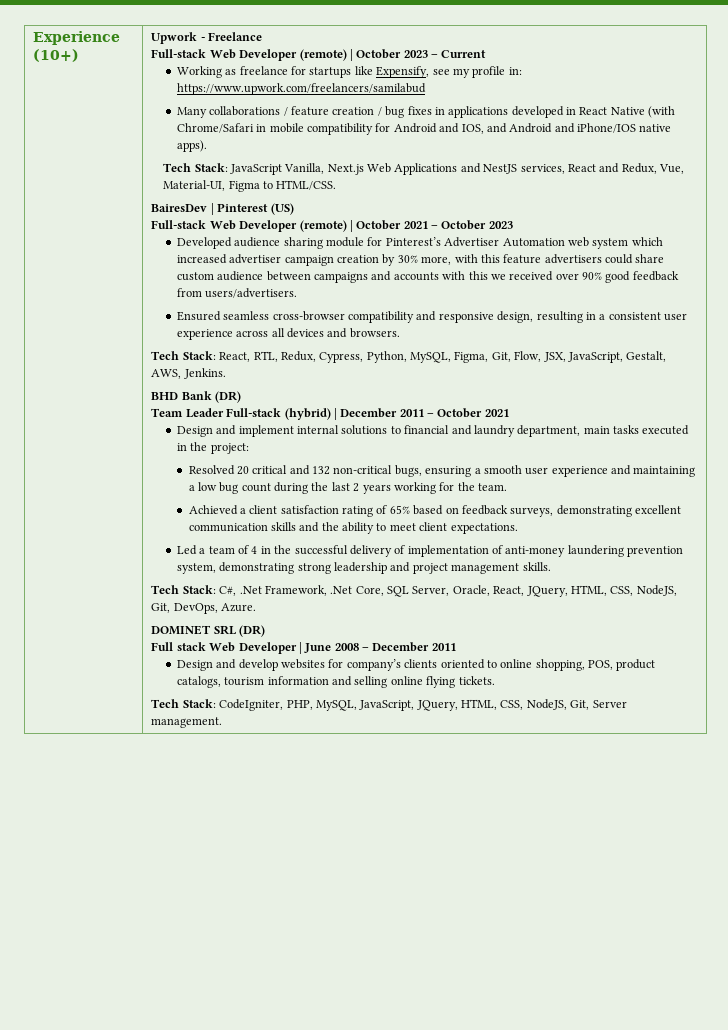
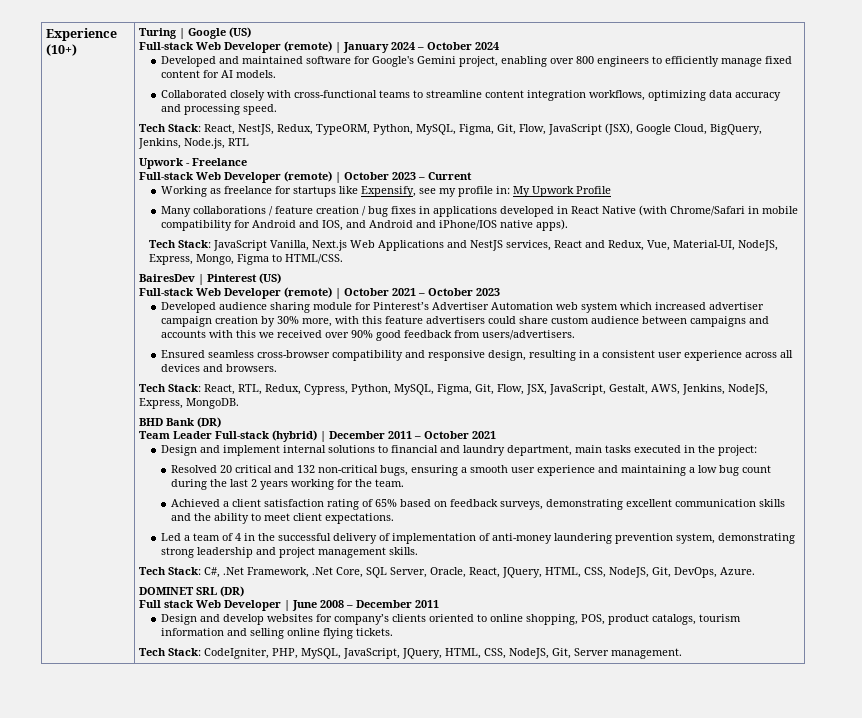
(80, 55) none -> [139,27,252,39] [139,41,500,53] [161,56,793,67] [161,70,277,78] [161,90,782,101] [161,104,278,115] [139,123,763,135] [138,138,250,149] Turing | Google (US) // Full-stack Web Developer (remote) | January 2024 – October 2024 // Developed and maintained software for Google's Gemini project, enabling over 800 engineers to efficiently manage fixed content for AI models. // Collaborated closely with cross-functional teams to streamline content integration workflows, optimizing data accuracy and processing speed. // Tech Stack: React, NestJS, Redux, TypeORM, Python, MySQL, Figma, Git, Flow, JavaScript (JSX), Google Cloud, BigQuery, Jenkins, Node.js, RTL //
[176,83,426,95] https://www.upwork.com/freelancers/samilabud -> [513,186,612,197] My Upwork Profile
(226, 185) none -> [737,240,778,251] [148,254,234,265] NodeJS, Express, Mongo,
[183,368,226,379] Jenkins. -> [682,384,769,395] [139,398,240,409] Jenkins, NodeJS, Express, MongoDB.

